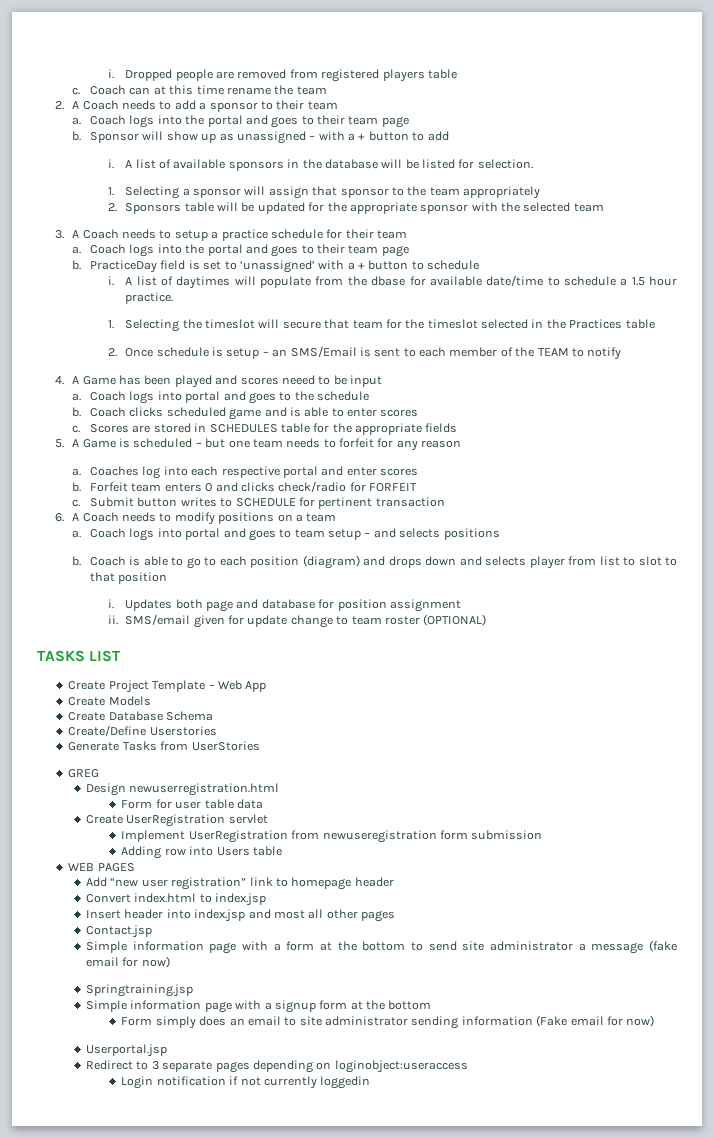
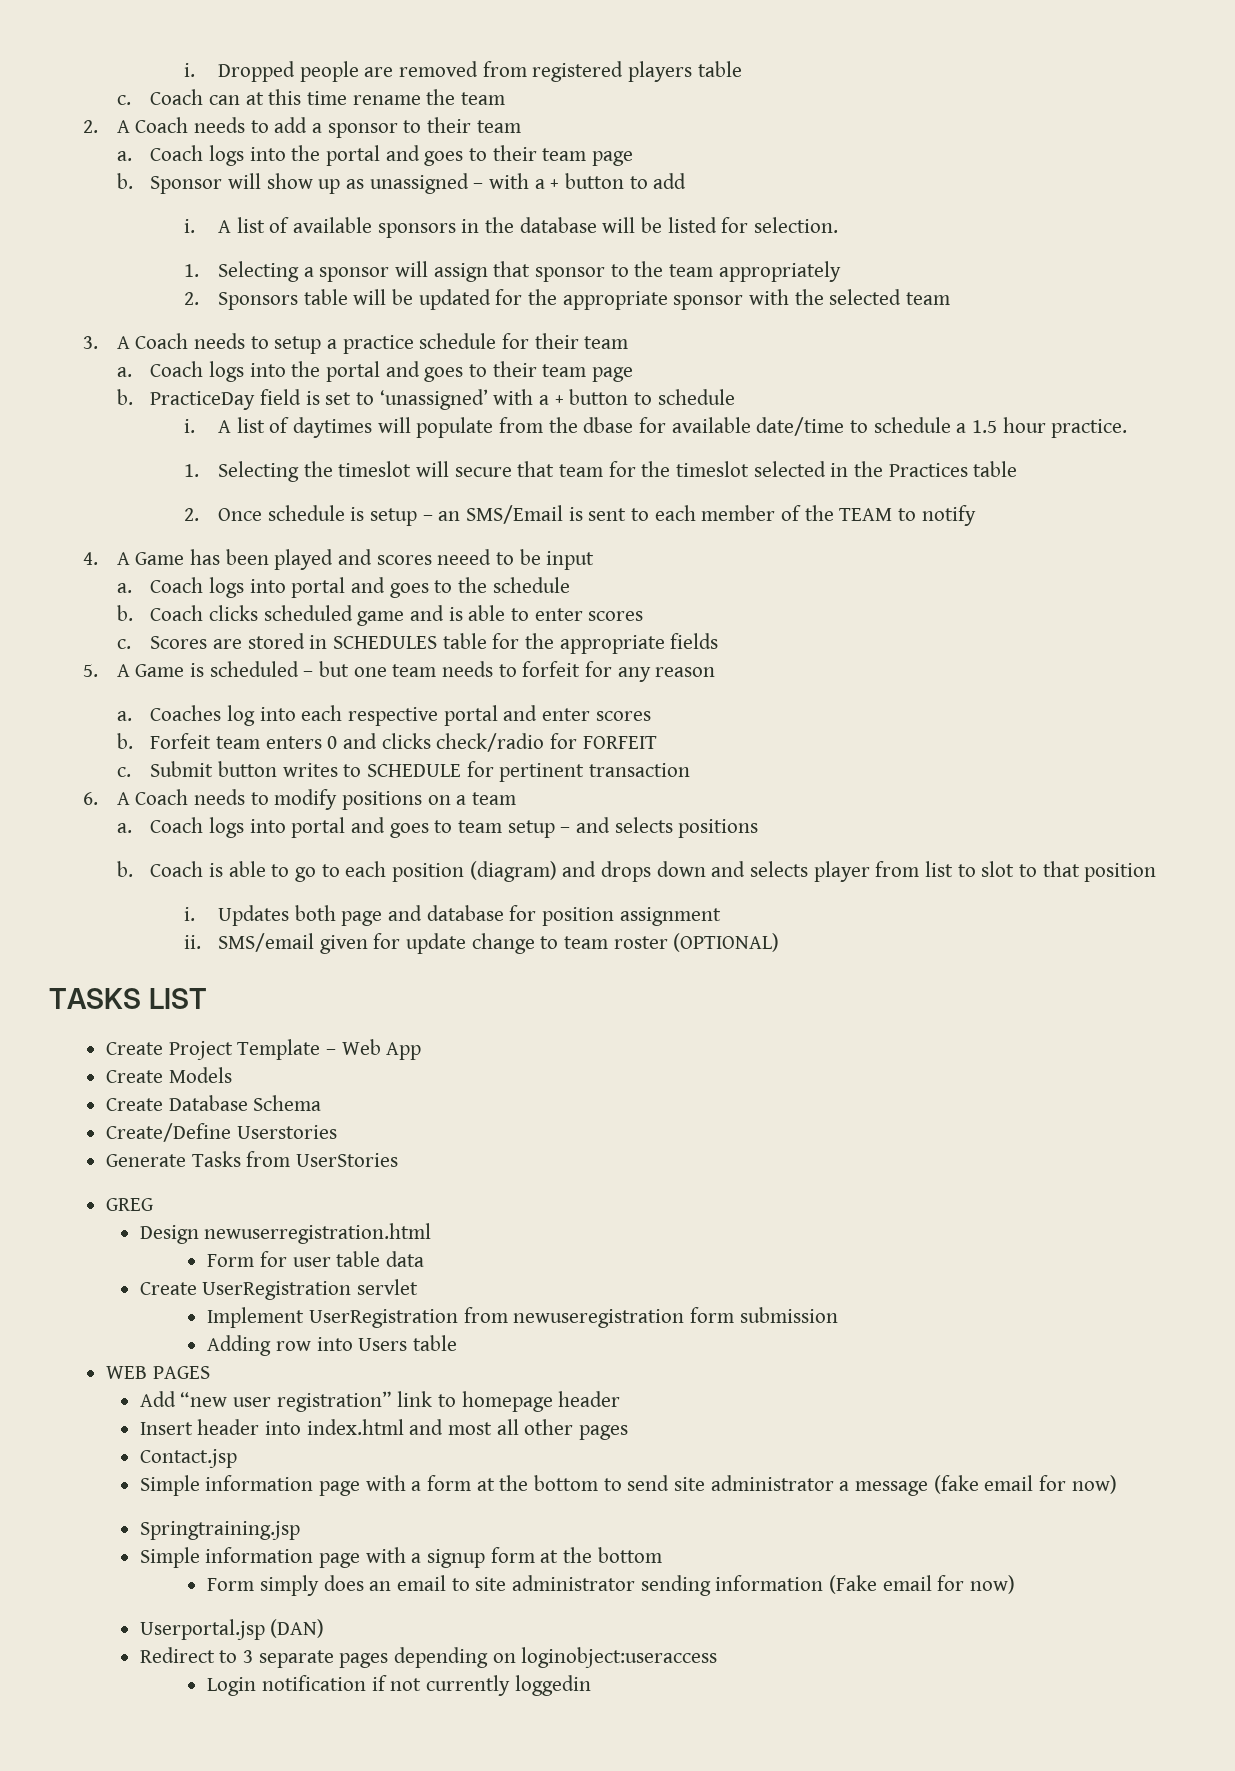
[86,893,267,906] // Convert index.html to index.jsp -> (621, 1399) none
[194,909,246,922] index.jsp -> [306,1419,404,1435] index.html
(168, 1050) none -> [270,1619,325,1638] (DAN)

